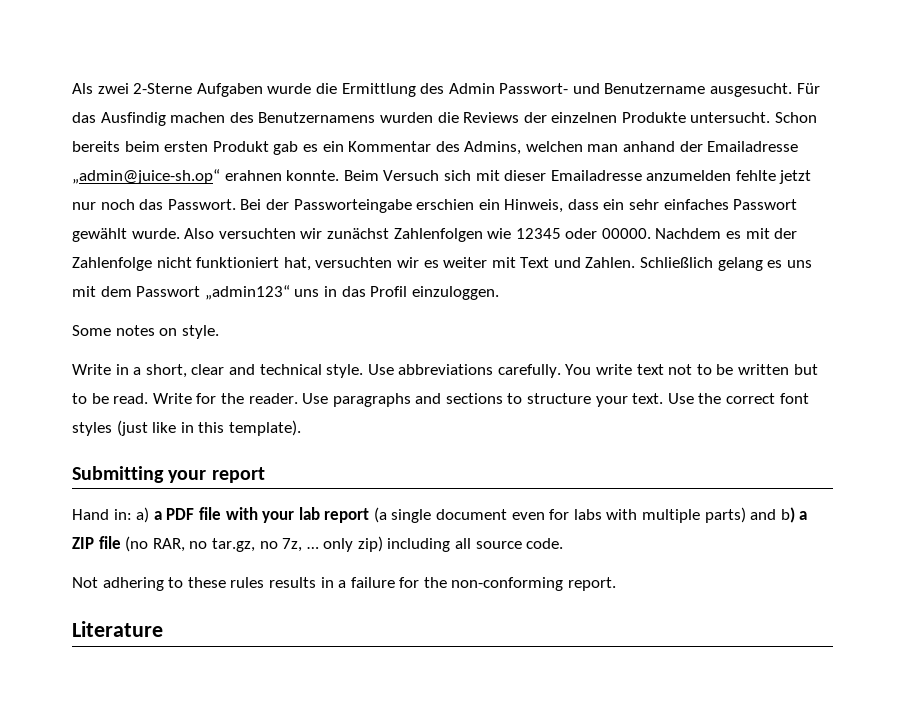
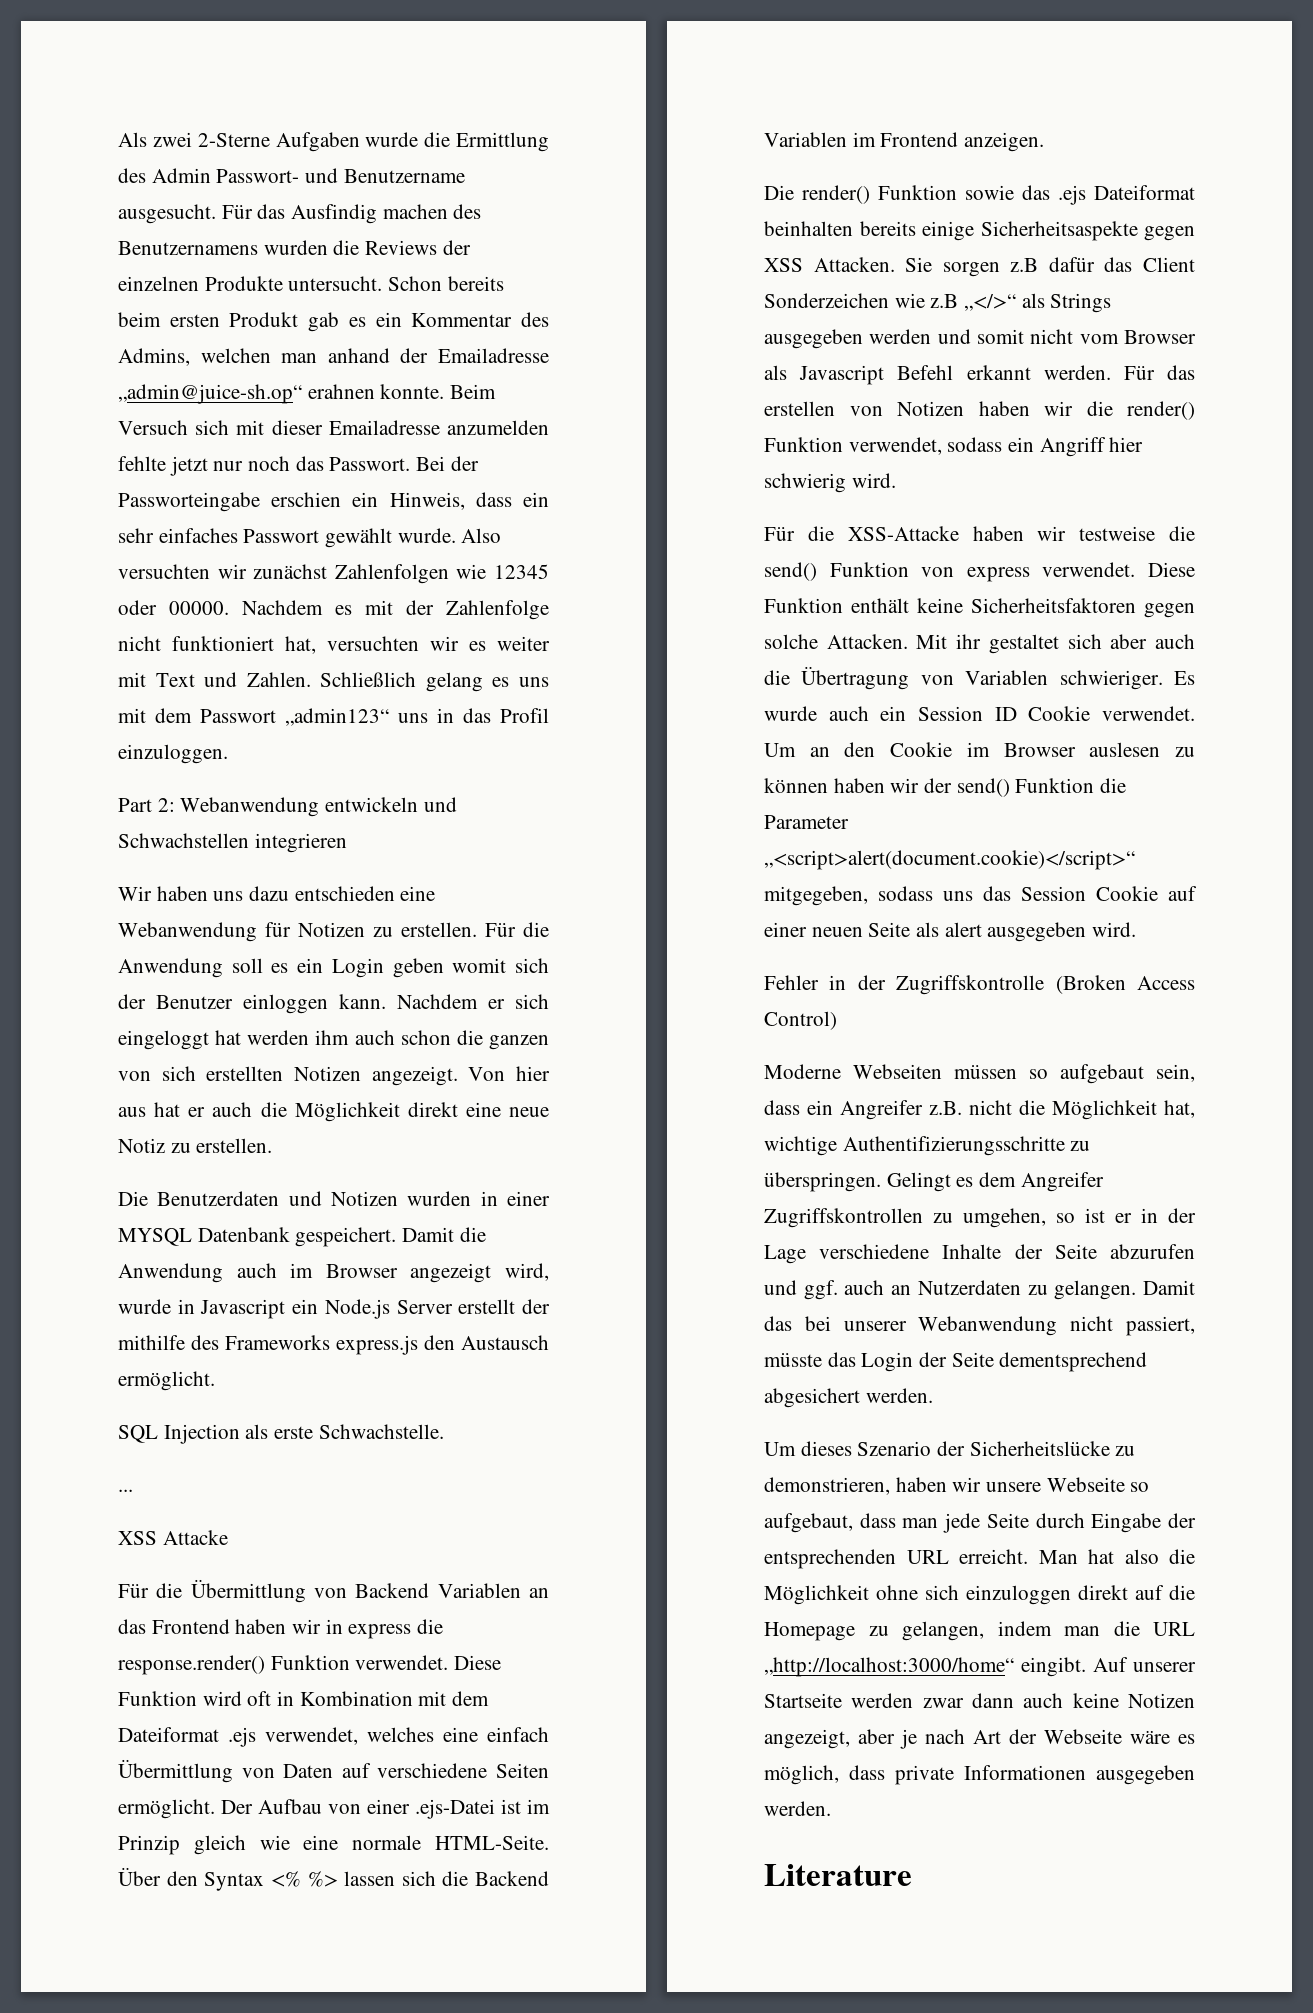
[72,325,219,339] [72,364,818,378] [72,393,809,407] [72,420,301,436] [72,466,265,483] [72,507,808,523] [72,536,564,552] [72,577,617,591] Some notes on style. // Write in a short, clear and technical style. Use abbreviations carefully. You write text not to be written but to be read. Write for the reader. Use paragraphs and sections to structure your text. Use the correct font styles (just like in this template). // Submitting your report // Hand in: a) a PDF file with your lab report (a single document even for labs with multiple parts) and b) a ZIP file (no RAR, no tar.gz, no 7z, … only zip) including all source code. // Not adhering to these rules results in a failure for the non-conforming report. -> [118,797,457,817] [118,833,347,853] [118,886,436,901] [118,922,549,942] [118,958,549,978] [118,994,549,1014] [118,1030,549,1050] [118,1066,550,1086] [118,1102,549,1122] [118,1138,273,1153] [118,1191,550,1206] [118,1227,486,1247] [118,1263,549,1283] [118,1299,550,1319] [118,1335,549,1355] [118,1371,215,1391] [118,1424,444,1444] [118,1489,133,1492] [118,1530,228,1545] [118,1579,549,1603] [118,1619,444,1639] [118,1655,502,1675] [118,1691,490,1706] [118,1727,549,1747] [118,1759,549,1783] [118,1799,550,1819] [118,1835,549,1855] [118,1867,549,1891] [764,132,1045,152] [764,185,1195,205] [764,221,1195,241] [764,257,1195,277] [764,293,1112,313] [764,329,1196,349] [764,365,1195,385] [764,401,1195,420] [764,437,1144,457] [764,473,896,493] [764,526,1195,541] [764,562,1195,582] [764,598,1195,618] [764,634,1195,654] [764,666,1195,690] [764,706,1195,721] [764,742,1195,757] [764,778,1127,797] [764,815,849,829] [764,850,1135,870] [764,886,1197,906] [764,922,1137,942] [764,975,1195,995] [764,1011,837,1030] [764,1064,1195,1084] [764,1100,1195,1120] [764,1136,1091,1156] [764,1172,1104,1192] [764,1208,1196,1228] [764,1244,1195,1264] [764,1280,1195,1300] [764,1316,1195,1336] [764,1352,1148,1372] [764,1388,933,1408] [764,1441,1136,1456] [764,1477,1150,1495] [764,1513,1196,1533] [764,1549,1195,1569] [764,1585,1195,1605] [764,1621,1195,1641] [764,1657,1196,1677] [764,1693,1195,1708] [764,1729,1195,1749] [764,1765,1195,1785] [764,1801,831,1816] Part 2: Webanwendung entwickeln und Schwachstellen integrieren // Wir haben uns dazu entschieden eine Webanwendung für Notizen zu erstellen. Für die Anwendung soll es ein Login geben womit sich der Benutzer einloggen kann. Nachdem er sich eingeloggt hat werden ihm auch schon die ganzen von sich erstellten Notizen angezeigt. Von hier aus hat er auch die Möglichkeit direkt eine neue Notiz zu erstellen. // Die Benutzerdaten und Notizen wurden in einer MYSQL Datenbank gespeichert. Damit die Anwendung auch im Browser angezeigt wird, wurde in Javascript ein Node.js Server erstellt der mithilfe des Frameworks express.js den Austausch ermöglicht. // SQL Injection als erste Schwachstelle. // ... // XSS Attacke // Für die Übermittlung von Backend Variablen an das Frontend haben wir in express die response.render() Funktion verwendet. Diese Funktion wird oft in Kombination mit dem Dateiformat .ejs verwendet, welches eine einfach Übermittlung von Daten auf verschiedene Seiten ermöglicht. Der Aufbau von einer .ejs-Datei ist im Prinzip gleich wie eine normale HTML-Seite. Über den Syntax <% %> lassen sich die Backend Variablen im Frontend anzeigen. // Die render() Funktion sowie das .ejs Dateiformat beinhalten bereits einige Sicherheitsaspekte gegen XSS Attacken. Sie sorgen z.B dafür das Client Sonderzeichen wie z.B „</>“ als Strings ausgegeben werden und somit nicht vom Browser als Javascript Befehl erkannt werden. Für das erstellen von Notizen haben wir die render() Funktion verwendet, sodass ein Angriff hier schwierig wird. // Für die XSS-Attacke haben wir testweise die send() Funktion von express verwendet. Diese Funktion enthält keine Sicherheitsfaktoren gegen solche Attacken. Mit ihr gestaltet sich aber auch die Übertragung von Variablen schwieriger. Es wurde auch ein Session ID Cookie verwendet. Um an den Cookie im Browser auslesen zu können haben wir der send() Funktion die Parameter „<script>alert(document.cookie)</script>“ mitgegeben, sodass uns das Session Cookie auf einer neuen Seite als alert ausgegeben wird. // Fehler in der Zugriffskontrolle (Broken Access Control) // Moderne Webseiten müssen so aufgebaut sein, dass ein Angreifer z.B. nicht die Möglichkeit hat, wichtige Authentifizierungsschritte zu überspringen. Gelingt es dem Angreifer Zugriffskontrollen zu umgehen, so ist er in der Lage verschiedene Inhalte der Seite abzurufen und ggf. auch an Nutzerdaten zu gelangen. Damit das bei unserer Webanwendung nicht passiert, müsste das Login der Seite dementsprechend abgesichert werden. // Um dieses Szenario der Sicherheitslücke zu demonstrieren, haben wir unsere Webseite so aufgebaut, dass man jede Seite durch Eingabe der entsprechenden URL erreicht. Man hat also die Möglichkeit ohne sich einzuloggen direkt auf die Homepage zu gelangen, indem man die URL „http://localhost:3000/home“ eingibt. Auf unserer Startseite werden zwar dann auch keine Notizen angezeigt, aber je nach Art der Webseite wäre es möglich, dass private Informationen ausgegeben werden.

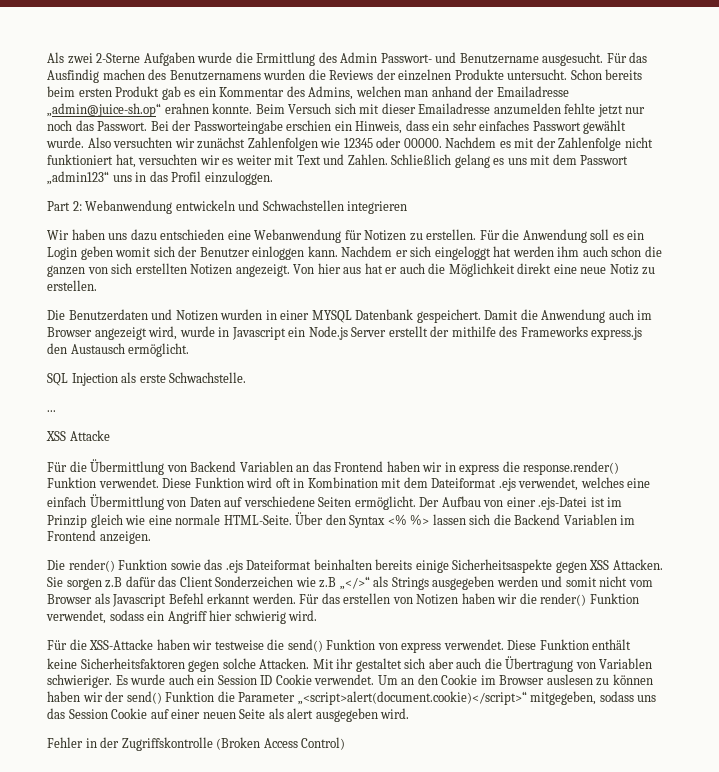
[764,1064,1195,1084] [764,1100,1195,1120] [764,1136,1091,1156] [764,1172,1104,1192] [764,1208,1196,1228] [764,1244,1195,1264] [764,1280,1195,1300] [764,1316,1195,1336] [764,1352,1148,1372] [764,1388,933,1408] [764,1441,1136,1456] [764,1477,1150,1495] [764,1513,1196,1533] [764,1549,1195,1569] [764,1585,1195,1605] [764,1621,1195,1641] [764,1657,1196,1677] [764,1693,1195,1708] [764,1729,1195,1749] [764,1765,1195,1785] [764,1801,831,1816] [764,1864,912,1886] // Moderne Webseiten müssen so aufgebaut sein, dass ein Angreifer z.B. nicht die Möglichkeit hat, wichtige Authentifizierungsschritte zu überspringen. Gelingt es dem Angreifer Zugriffskontrollen zu umgehen, so ist er in der Lage verschiedene Inhalte der Seite abzurufen und ggf. auch an Nutzerdaten zu gelangen. Damit das bei unserer Webanwendung nicht passiert, müsste das Login der Seite dementsprechend abgesichert werden. // Um dieses Szenario der Sicherheitslücke zu demonstrieren, haben wir unsere Webseite so aufgebaut, dass man jede Seite durch Eingabe der entsprechenden URL erreicht. Man hat also die Möglichkeit ohne sich einzuloggen direkt auf die Homepage zu gelangen, indem man die URL „http://localhost:3000/home“ eingibt. Auf unserer Startseite werden zwar dann auch keine Notizen angezeigt, aber je nach Art der Webseite wäre es möglich, dass private Informationen ausgegeben werden. // Literature -> (346, 743) none

